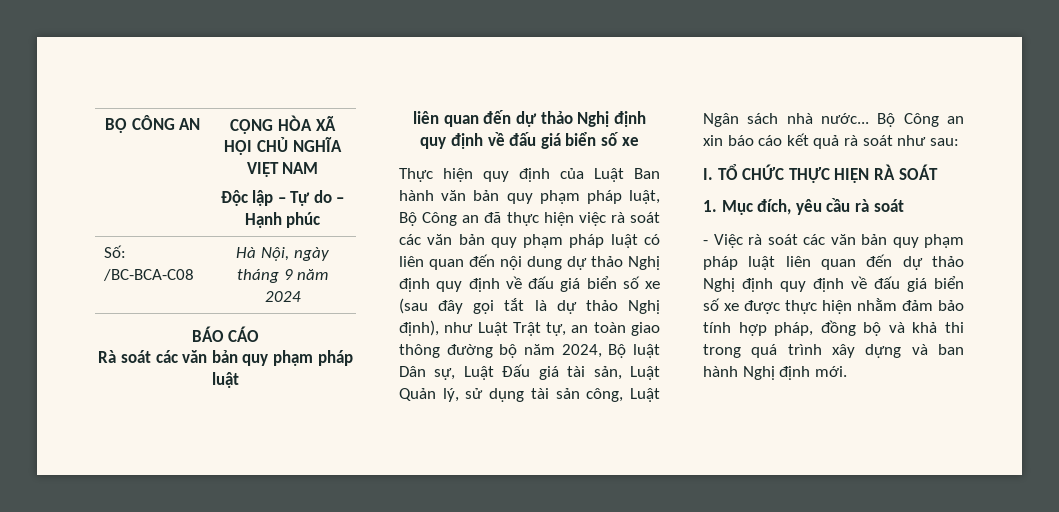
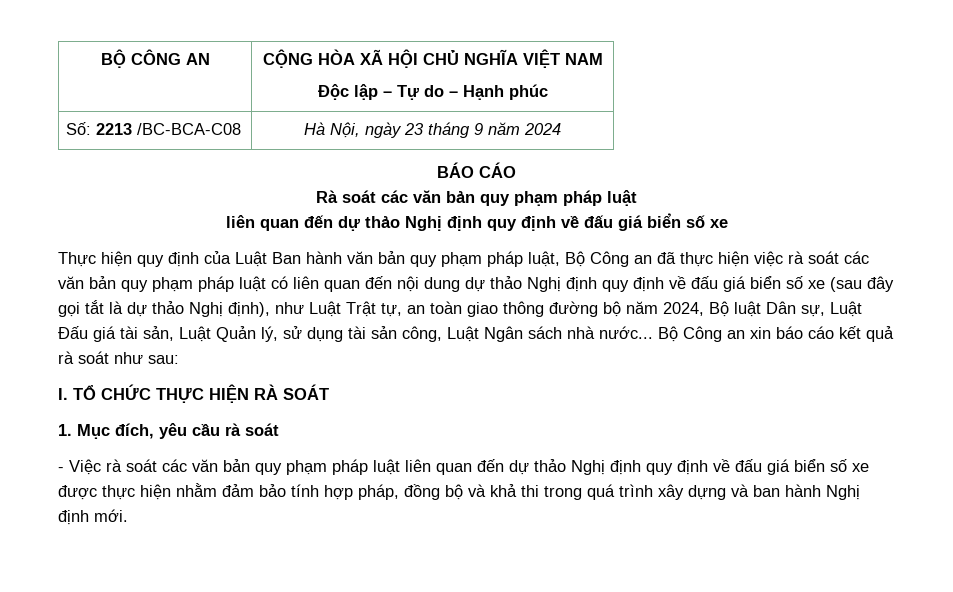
(127, 251) none -> [95,123,132,135] 2213
(329, 254) none -> [404,123,424,135] 23

